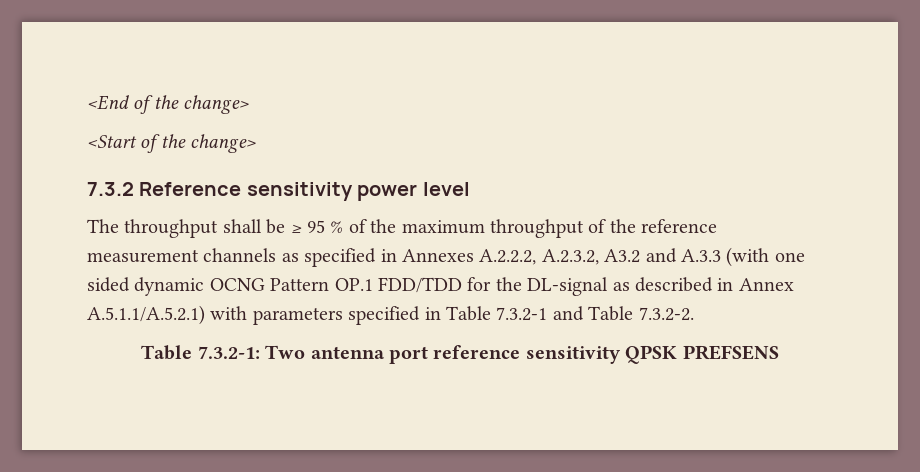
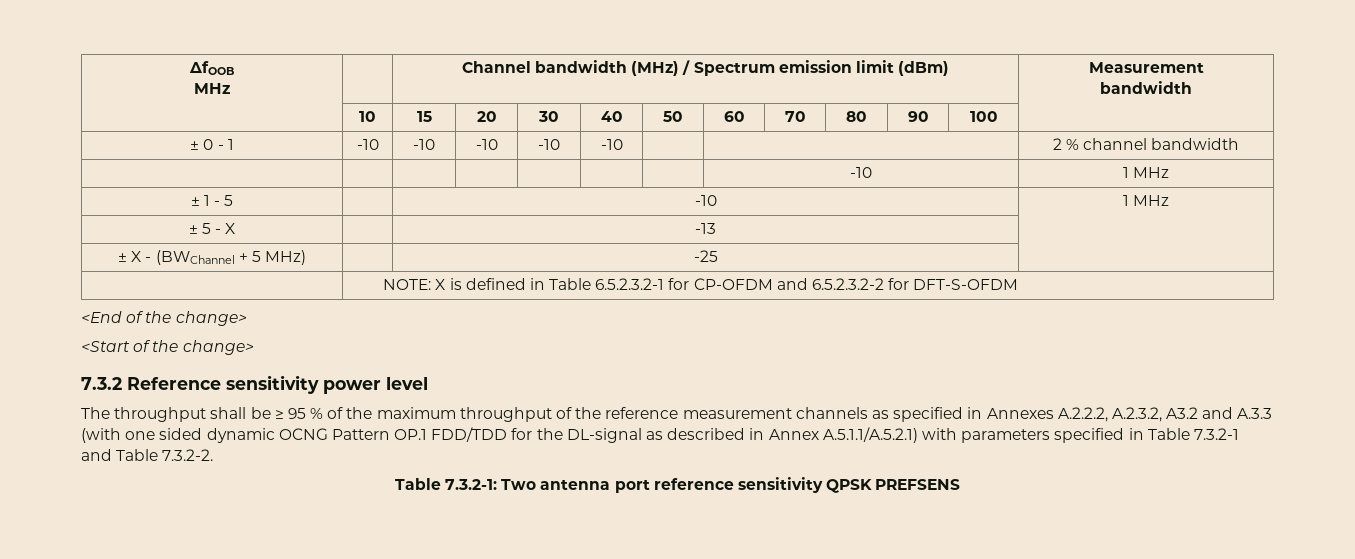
(87, 102) none -> [189,61,234,75] [194,83,230,94] [461,60,950,76] [1088,62,1204,73] [1100,81,1192,94] [359,111,376,122] [416,111,432,122] [476,111,497,122] [538,111,559,122] [600,111,623,122] [663,111,683,122] [723,111,745,122] [784,111,806,122] [846,111,867,122] [907,111,929,122] [969,111,998,122] [190,139,234,150] [356,139,379,150] [413,139,435,150] [475,139,498,150] [538,139,560,150] [600,139,623,150] [1052,138,1240,150] [850,167,872,178] [1122,167,1170,178] [190,195,234,206] [694,195,717,206] [1122,195,1170,206] [188,223,236,234] [695,223,716,234] [117,250,307,265] [693,250,718,262] [383,278,1019,290] ΔfOOB // MHz | | Channel bandwidth (MHz) / Spectrum emission limit (dBm) | Measurement // bandwidth // | 10 | 15 | 20 | 30 | 40 | 50 | 60 | 70 | 80 | 90 | 100 | // ± 0 - 1 | -10 | -10 | -10 | -10 | -10 | | | 2 % channel bandwidth // | | | | | | | -10 | 1 MHz // ± 1 - 5 | | -10 | 1 MHz // ± 5 - X | | -13 | // ± X - (BWChannel + 5 MHz) | | -25 | // | NOTE: X is defined in Table 6.5.2.3.2-1 for CP-OFDM and 6.5.2.3.2-2 for DFT-S-OFDM //

